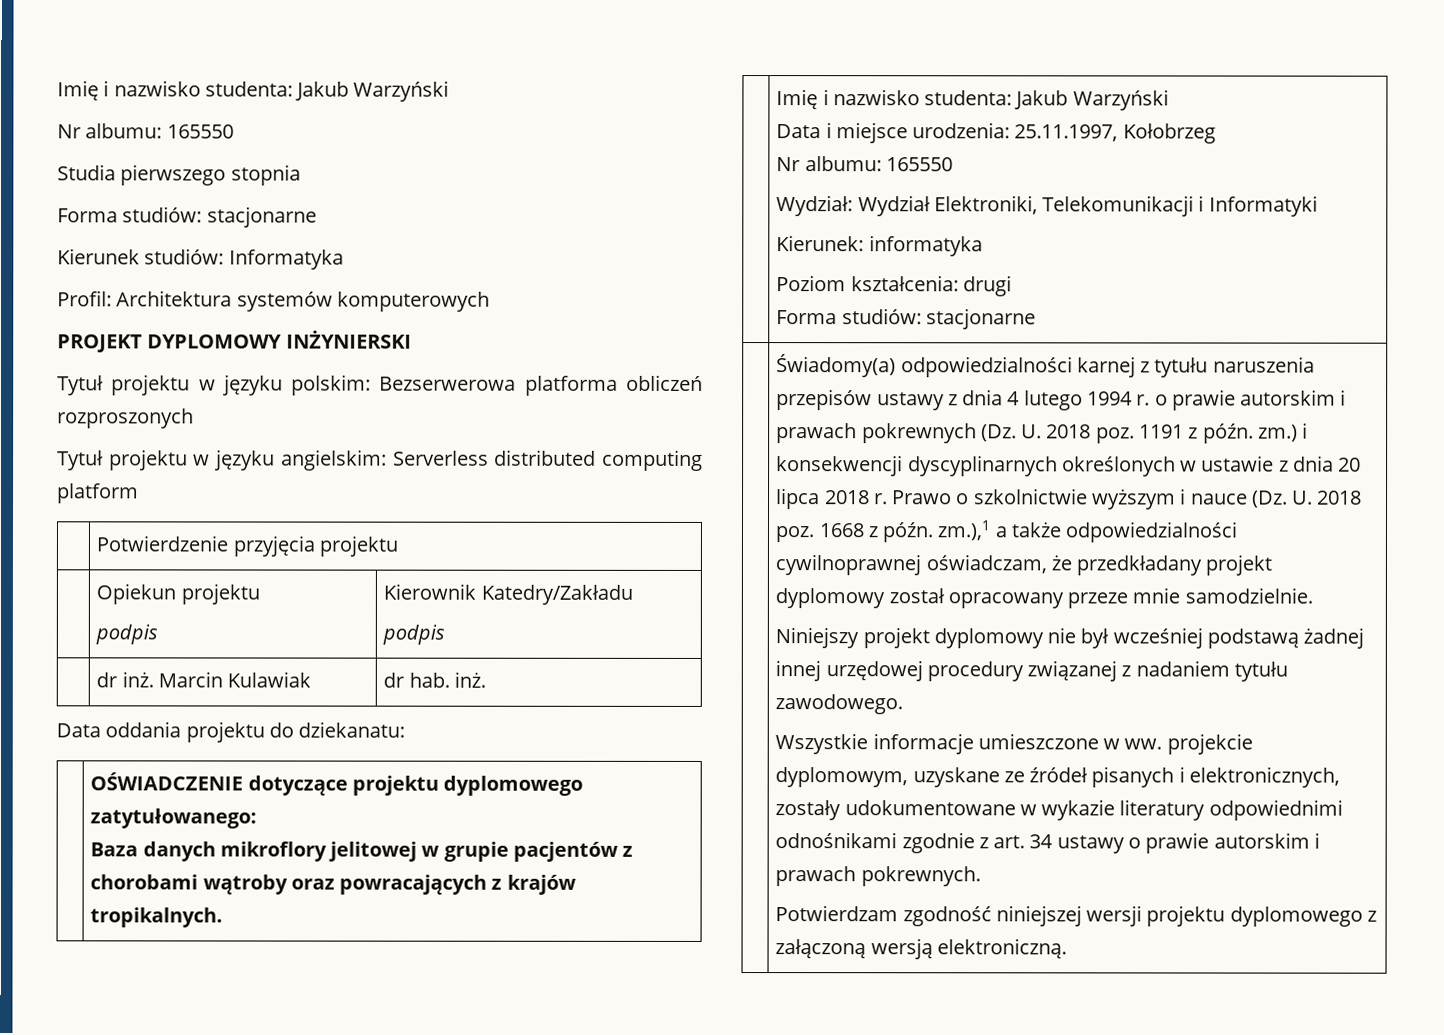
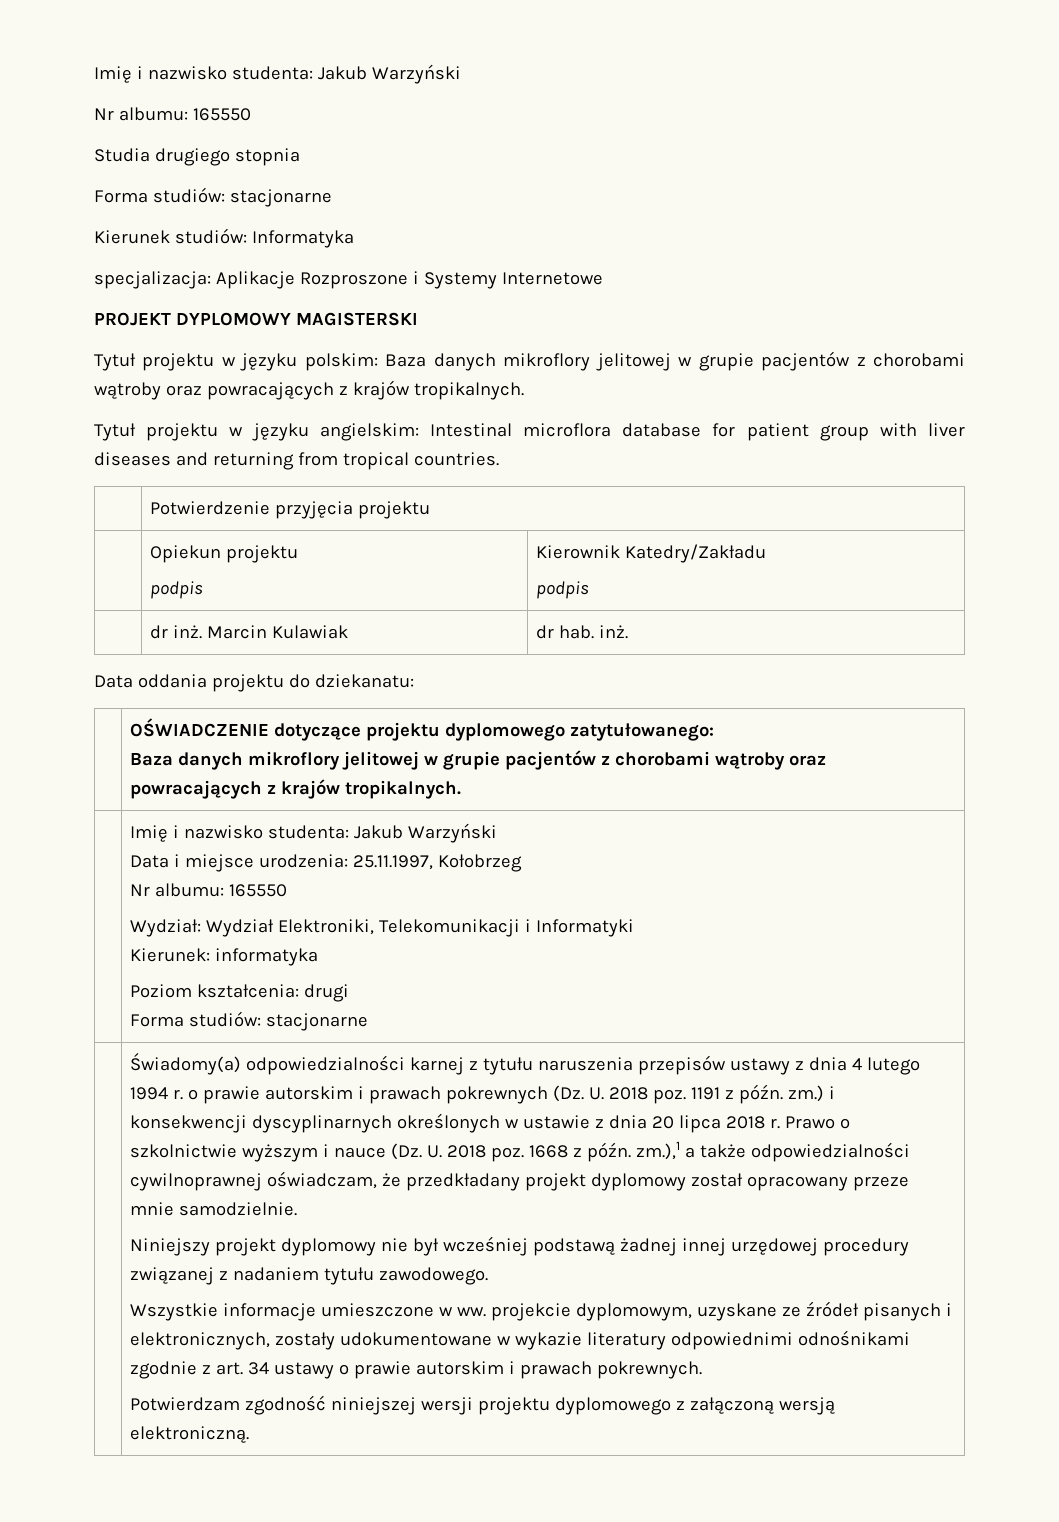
[120,164,227,186] pierwszego -> [154,148,230,166] drugiego
[57,290,490,312] Profil: Architektura systemów komputerowych -> [94,271,603,289] specjalizacja: Aplikacje Rozproszone i Systemy Internetowe
[285,330,412,349] INŻYNIERSKI -> [295,312,418,326] MAGISTERSKI
[379,374,703,396] [57,408,194,429] Bezserwerowa platforma obliczeń rozproszonych -> [385,351,965,371] [94,380,524,400] Baza danych mikroflory jelitowej w grupie pacjentów z chorobami wątroby oraz powracających z krajów tropikalnych.
[392,449,703,471] [57,483,139,504] Serverless distributed computing platform -> [429,423,965,441] [94,452,499,470] Intestinal microflora database for patient group with liver diseases and returning from tropical countries.

